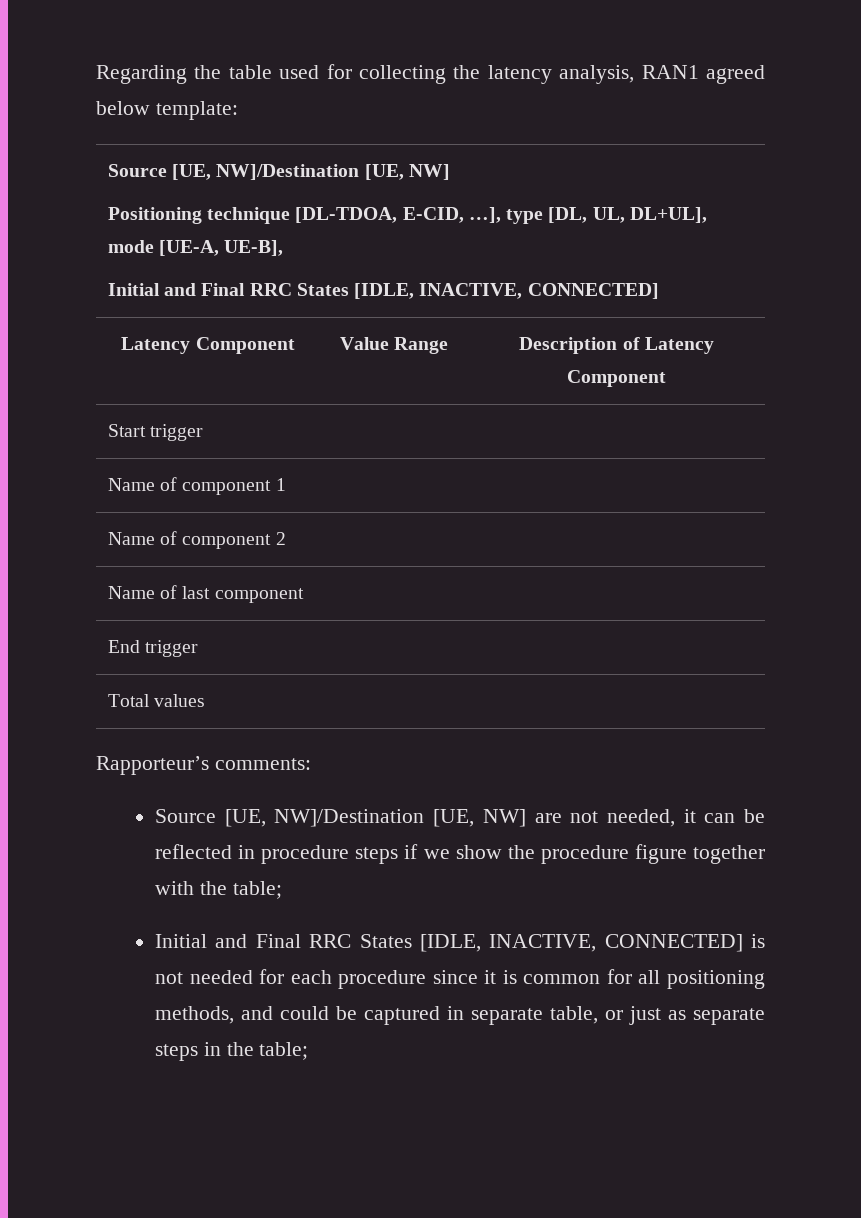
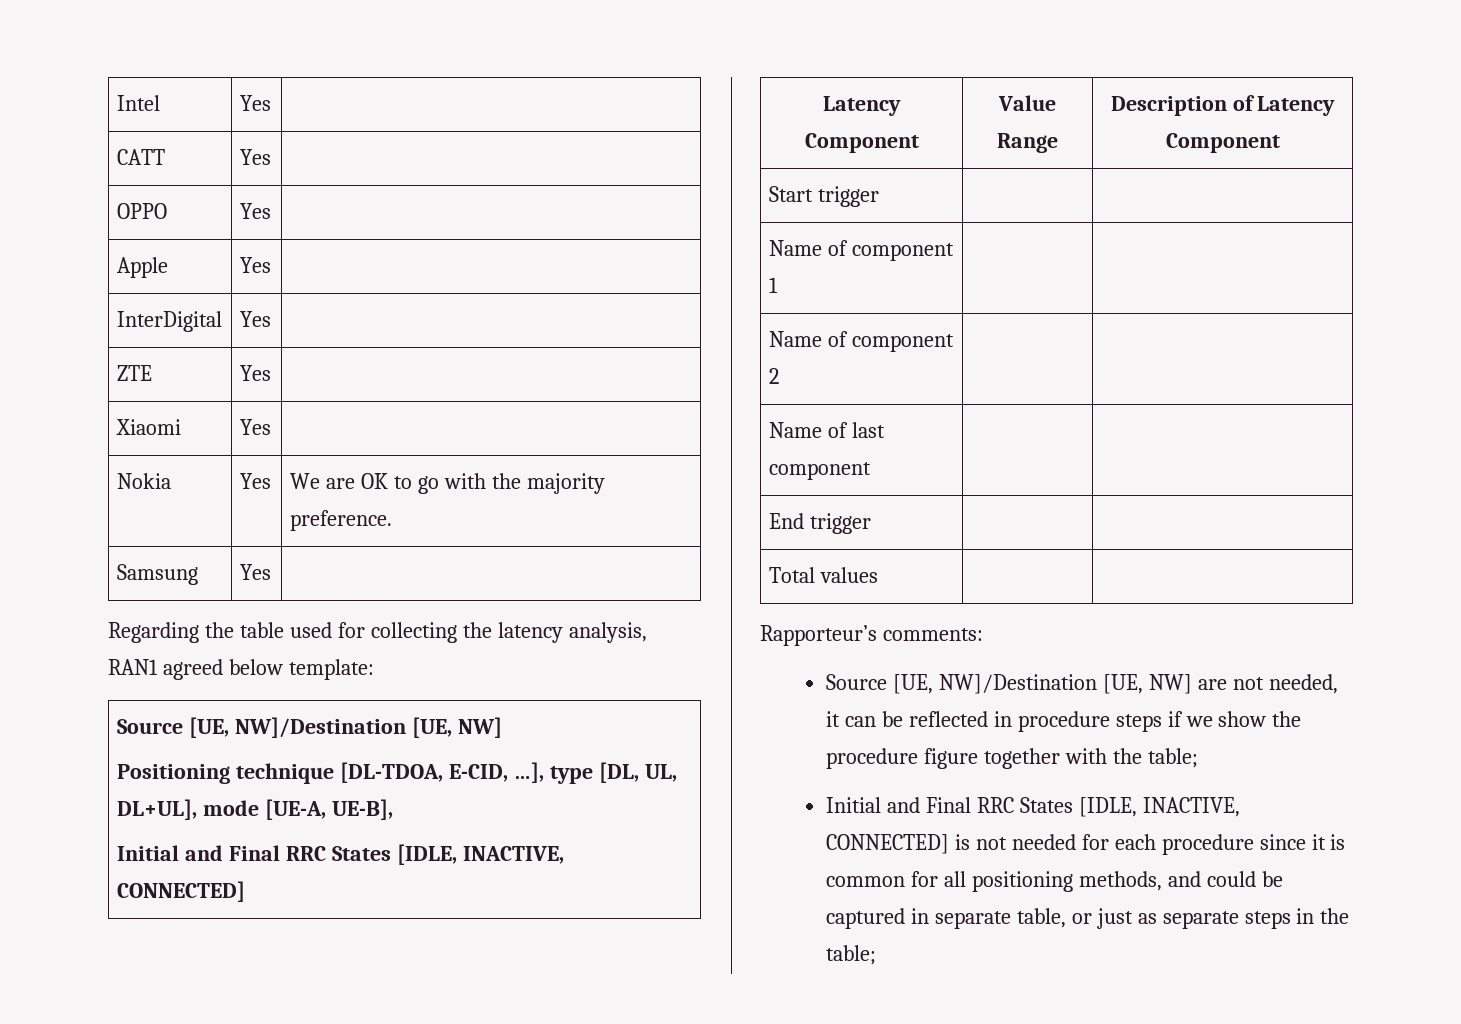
(96, 74) none -> [116,95,160,111] [239,95,271,111] [116,149,165,165] [239,149,271,165] [116,203,167,219] [239,203,271,219] [116,257,168,278] [239,257,271,273] [116,311,222,332] [239,311,271,327] [116,365,152,381] [239,365,271,381] [115,419,181,435] [239,419,271,435] [116,473,171,489] [239,473,271,489] [289,473,605,494] [289,510,392,531] [116,564,198,585] [239,564,271,580] Intel | Yes | // CATT | Yes | // OPPO | Yes | // Apple | Yes | // InterDigital | Yes | // ZTE | Yes | // Xiaomi | Yes | // Nokia | Yes | We are OK to go with the majority preference. // Samsung | Yes | //

